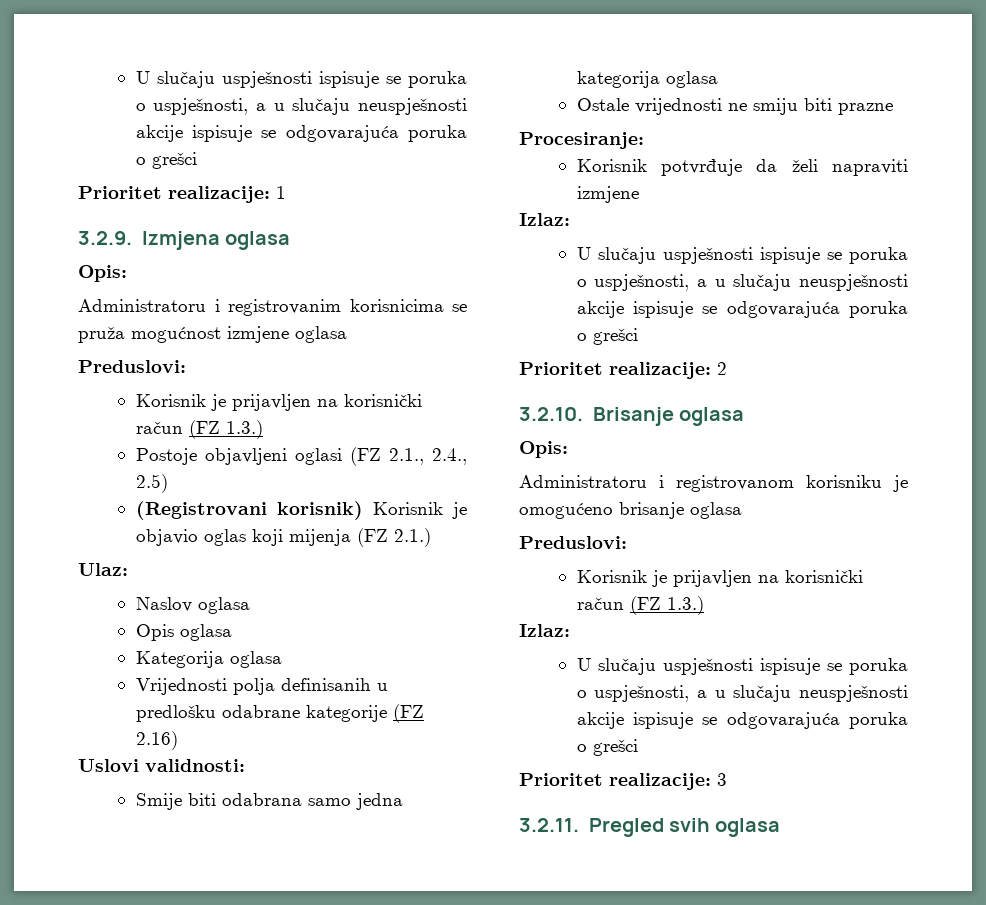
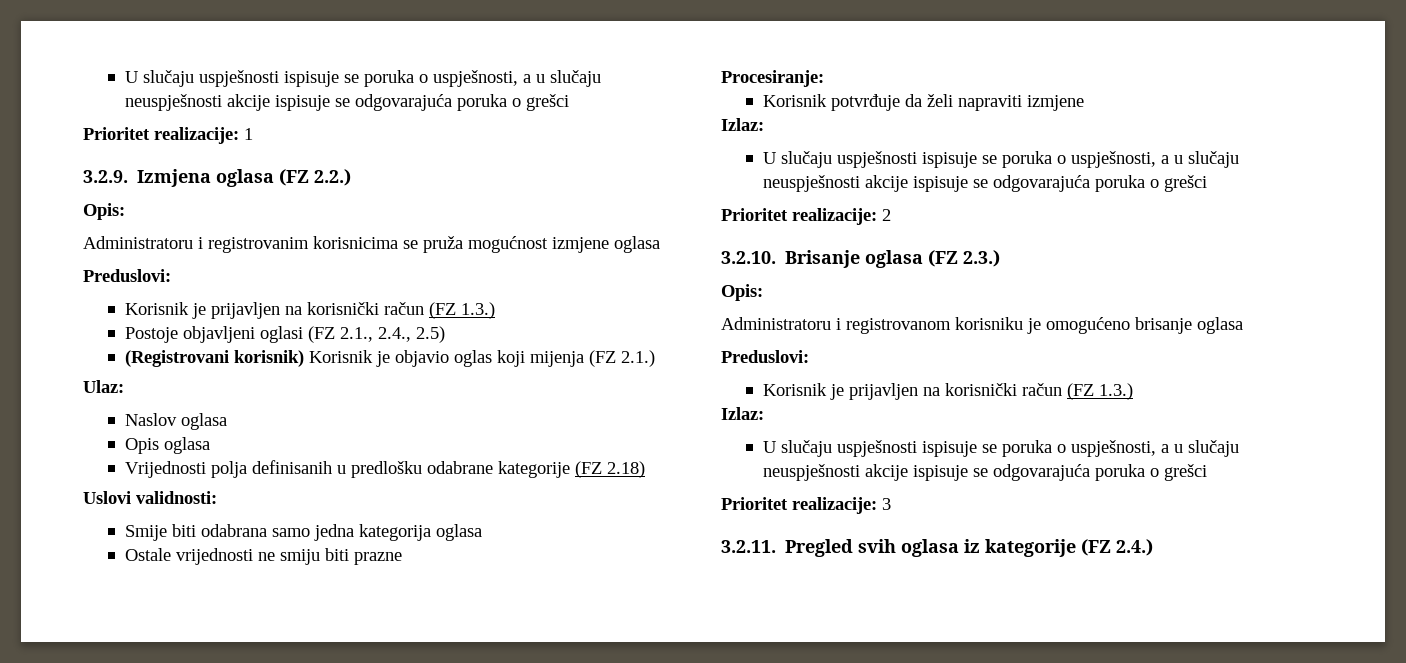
(290, 240) none -> [279,169,352,186] (FZ 2.2.)
[135,651,282,668] // Kategorija oglasa -> (210, 445) none
[135,731,178,750] 2.16) -> [606,461,645,478] 2.18)
(744, 416) none -> [928,250,1001,267] (FZ 2.3.)
(781, 827) none -> [964,539,1154,557] iz kategorije (FZ 2.4.)

